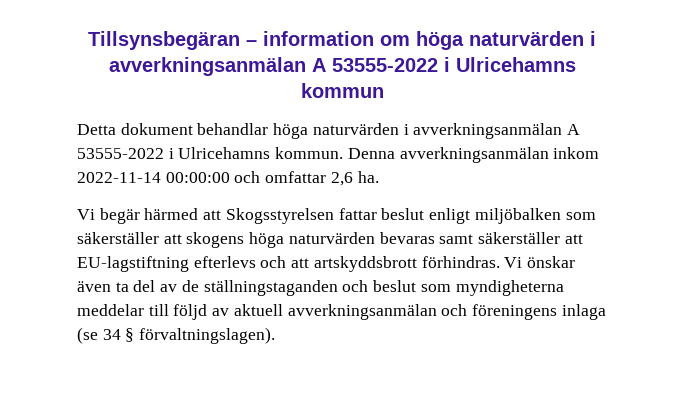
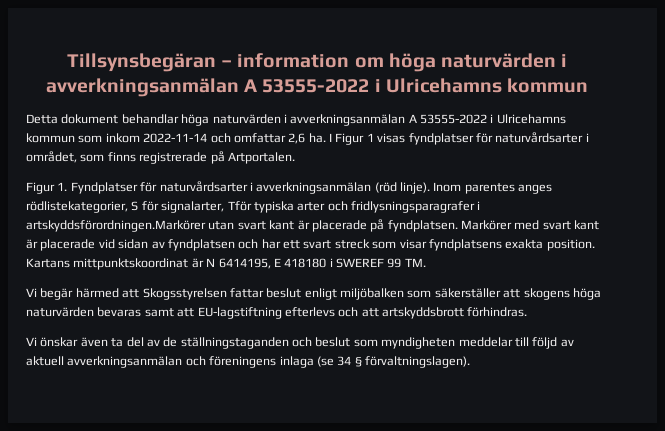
[275,147,549,163] kommun. Denna avverkningsanmälan -> [26,133,103,143] kommun som
[165,172,230,183] 00:00:00 -> (208, 138) none
(379, 177) none -> [329,132,589,145] [26,151,295,164] [26,181,553,194] [26,201,481,213] [26,219,600,232] [26,239,595,251] [26,258,426,270] I Figur 1 visas fyndplatser för naturvårdsarter i området, som finns registrerade på Artportalen. // Figur 1. Fyndplatser för naturvårdsarter i avverkningsanmälan (röd linje). Inom parentes anges rödlistekategorier, S för signalarter, Tför typiska arter och fridlysningsparagrafer i artskyddsförordningen.Markörer utan svart kant är placerade på fyndplatsen. Markörer med svart kant är placerade vid sidan av fyndplatsen och har ett svart streck som visar fyndplatsens exakta position. Kartans mittpunktskoordinat är N 6414195, E 418180 i SWEREF 99 TM.
[478,232,561,244] säkerställer -> (174, 312) none
(500, 262) none -> (528, 312) //
[455,280,564,296] myndigheterna -> [381,337,456,349] myndigheten

